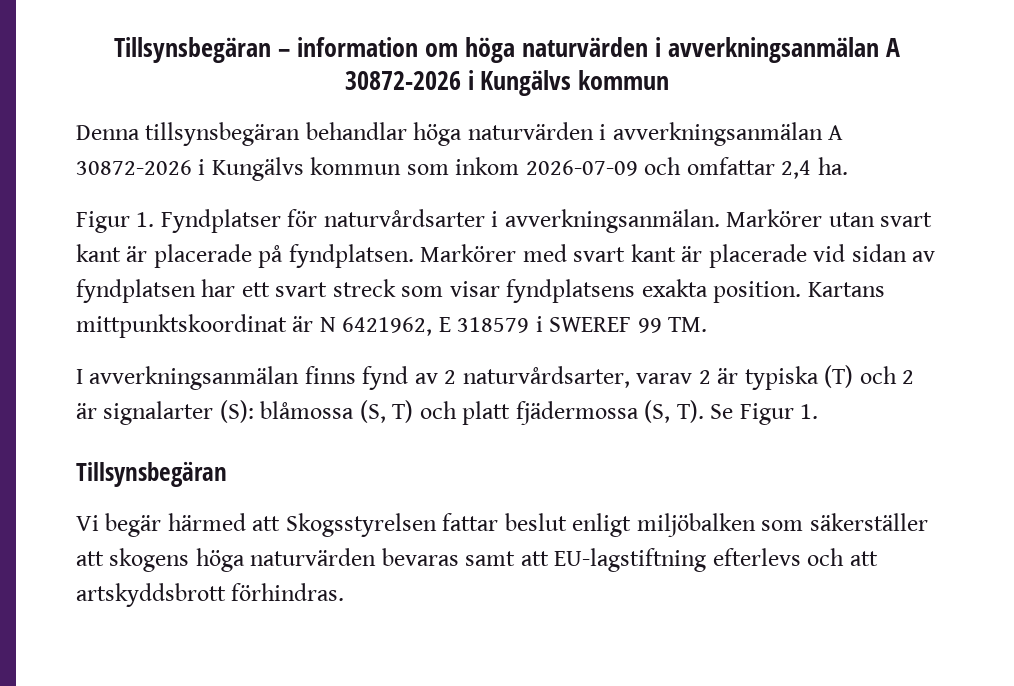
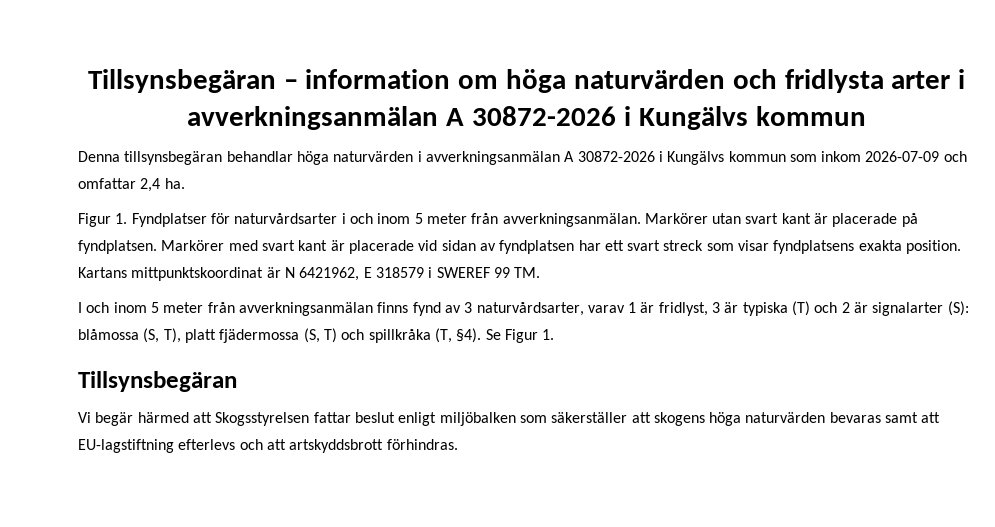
(648, 47) none -> [732,69,951,93] och fridlysta arter
(499, 219) none -> [349,213,499,224] och inom 5 meter från
(83, 376) none -> [86,302,235,313] och inom 5 meter från
[444,370,457,384] 2 -> [464,302,473,313] 3
[698,370,711,384] 2 -> [628,302,721,316] 1 är fridlyst, 3
[392,400,457,423] T) och -> [163,328,181,343] T),
[676,400,704,423] T). -> [323,328,482,343] T) och spillkråka (T, §4).

